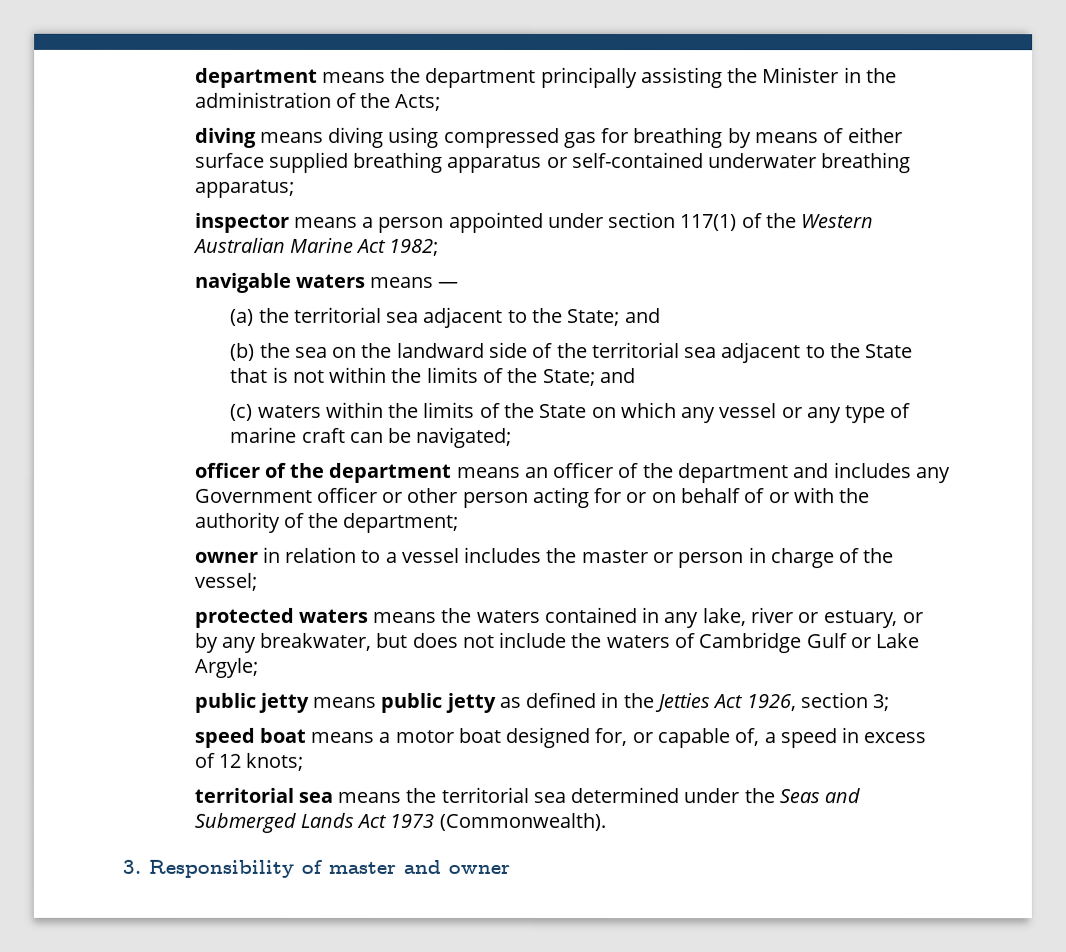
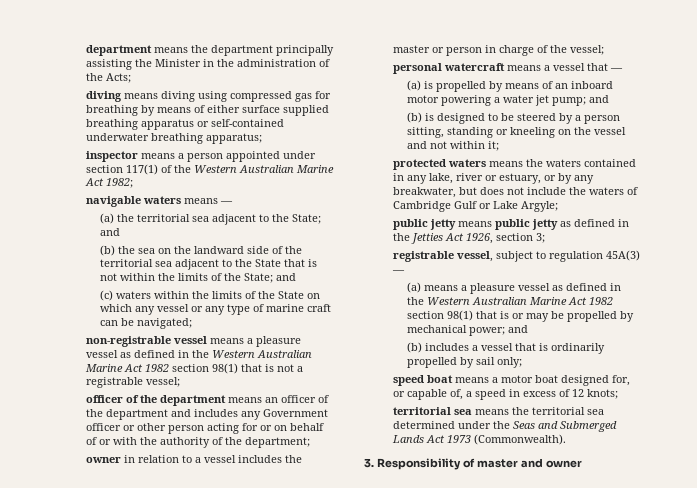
(513, 437) none -> [85,336,301,347] [85,350,312,358] [84,363,303,374] [85,377,180,388] // non-registrable vessel means a pleasure vessel as defined in the Western Australian Marine Act 1982 section 98(1) that is not a registrable vessel;
(257, 581) none -> [392,63,623,74] [407,80,614,92] [407,95,610,106] [407,112,621,124] [407,127,627,138] [407,141,500,151] // personal watercraft means a vessel that — // (a) is propelled by means of an inboard motor powering a water jet pump; and // (b) is designed to be steered by a person sitting, standing or kneeling on the vessel and not within it;
(890, 703) none -> [392,250,640,262] [391,270,405,273] [407,282,622,294] [407,297,614,305] [407,310,635,322] [407,325,529,336] [407,342,606,354] [407,357,523,368] // registrable vessel, subject to regulation 45A(3) — // (a) means a pleasure vessel as defined in the Western Australian Marine Act 1982 section 98(1) that is or may be propelled by mechanical power; and // (b) includes a vessel that is ordinarily propelled by sail only;

